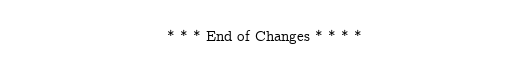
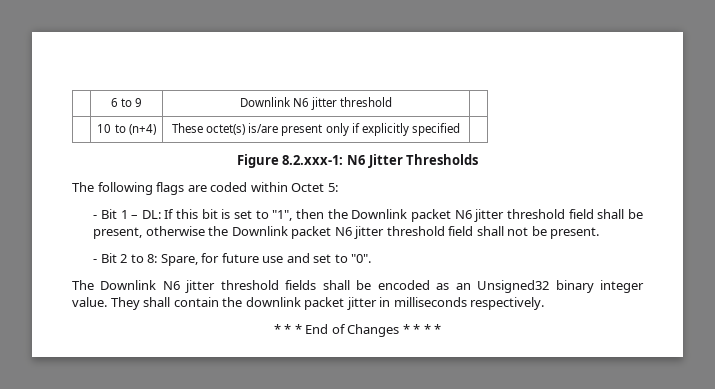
(167, 35) none -> [110,98,143,107] [239,97,393,110] [97,124,156,135] [172,123,460,136] [236,154,479,168] [72,182,338,195] [93,209,643,222] [93,226,600,239] [93,253,372,266] [72,280,644,293] [72,297,545,310] | 6 to 9 | Downlink N6 jitter threshold | // | 10 to (n+4) | These octet(s) is/are present only if explicitly specified | // Figure 8.2.xxx-1: N6 Jitter Thresholds // The following flags are coded within Octet 5: // - Bit 1 – DL: If this bit is set to "1", then the Downlink packet N6 jitter threshold field shall be present, otherwise the Downlink packet N6 jitter threshold field shall not be present. // - Bit 2 to 8: Spare, for future use and set to "0". // The Downlink N6 jitter threshold fields shall be encoded as an Unsigned32 binary integer value. They shall contain the downlink packet jitter in milliseconds respectively. //

